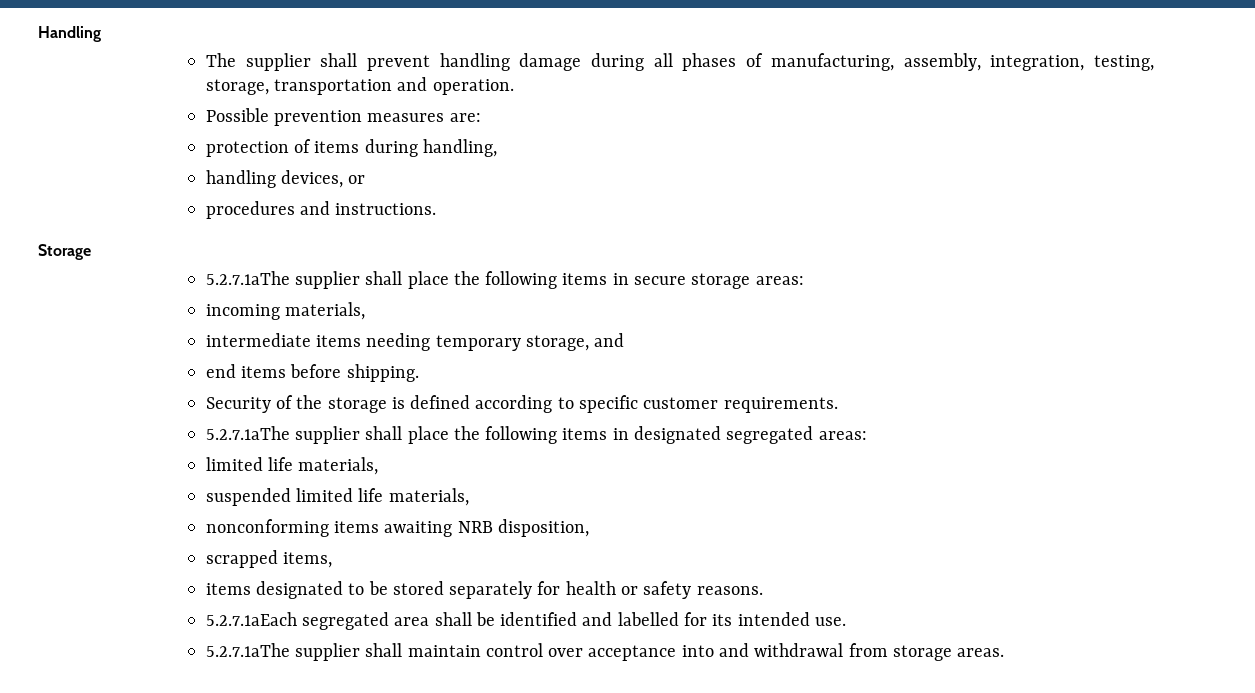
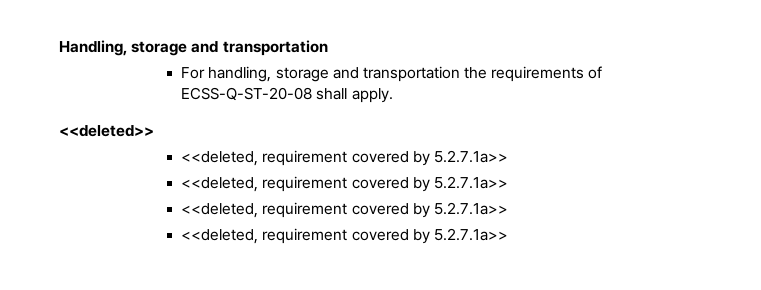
[38,26,101,42] [205,53,1154,71] [205,77,514,95] [205,108,481,126] [205,139,497,157] [205,170,366,188] [205,201,437,219] [38,244,91,260] [205,271,804,289] [205,302,366,320] [205,333,625,351] [205,364,419,382] [205,395,838,413] [205,426,867,444] [205,457,379,475] [205,488,469,506] [205,519,589,537] [205,550,333,568] [205,581,763,599] [205,612,846,630] [205,643,1005,661] Handling // The supplier shall prevent handling damage during all phases of manufacturing, assembly, integration, testing, storage, transportation and operation. // Possible prevention measures are: // protection of items during handling, // handling devices, or // procedures and instructions. // Storage // 5.2.7.1aThe supplier shall place the following items in secure storage areas: // incoming materials, // intermediate items needing temporary storage, and // end items before shipping. // Security of the storage is defined according to specific customer requirements. // 5.2.7.1aThe supplier shall place the following items in designated segregated areas: // limited life materials, // suspended limited life materials, // nonconforming items awaiting NRB disposition, // scrapped items, // items designated to be stored separately for health or safety reasons. // 5.2.7.1aEach segregated area shall be identified and labelled for its intended use. // 5.2.7.1aThe supplier shall maintain control over acceptance into and withdrawal from storage areas. -> [59,40,328,56] [181,66,603,82] [181,87,393,103] [59,125,154,137] [181,150,508,166] [181,176,508,192] [181,202,508,218] [181,228,508,244] Handling, storage and transportation // For handling, storage and transportation the requirements of ECSS-Q-ST-20-08 shall apply. // <<deleted>> // <<deleted, requirement covered by 5.2.7.1a>> // <<deleted, requirement covered by 5.2.7.1a>> // <<deleted, requirement covered by 5.2.7.1a>> // <<deleted, requirement covered by 5.2.7.1a>>

